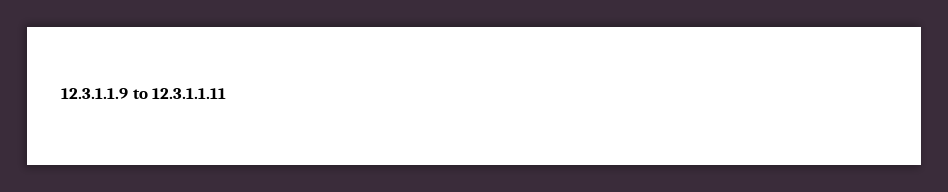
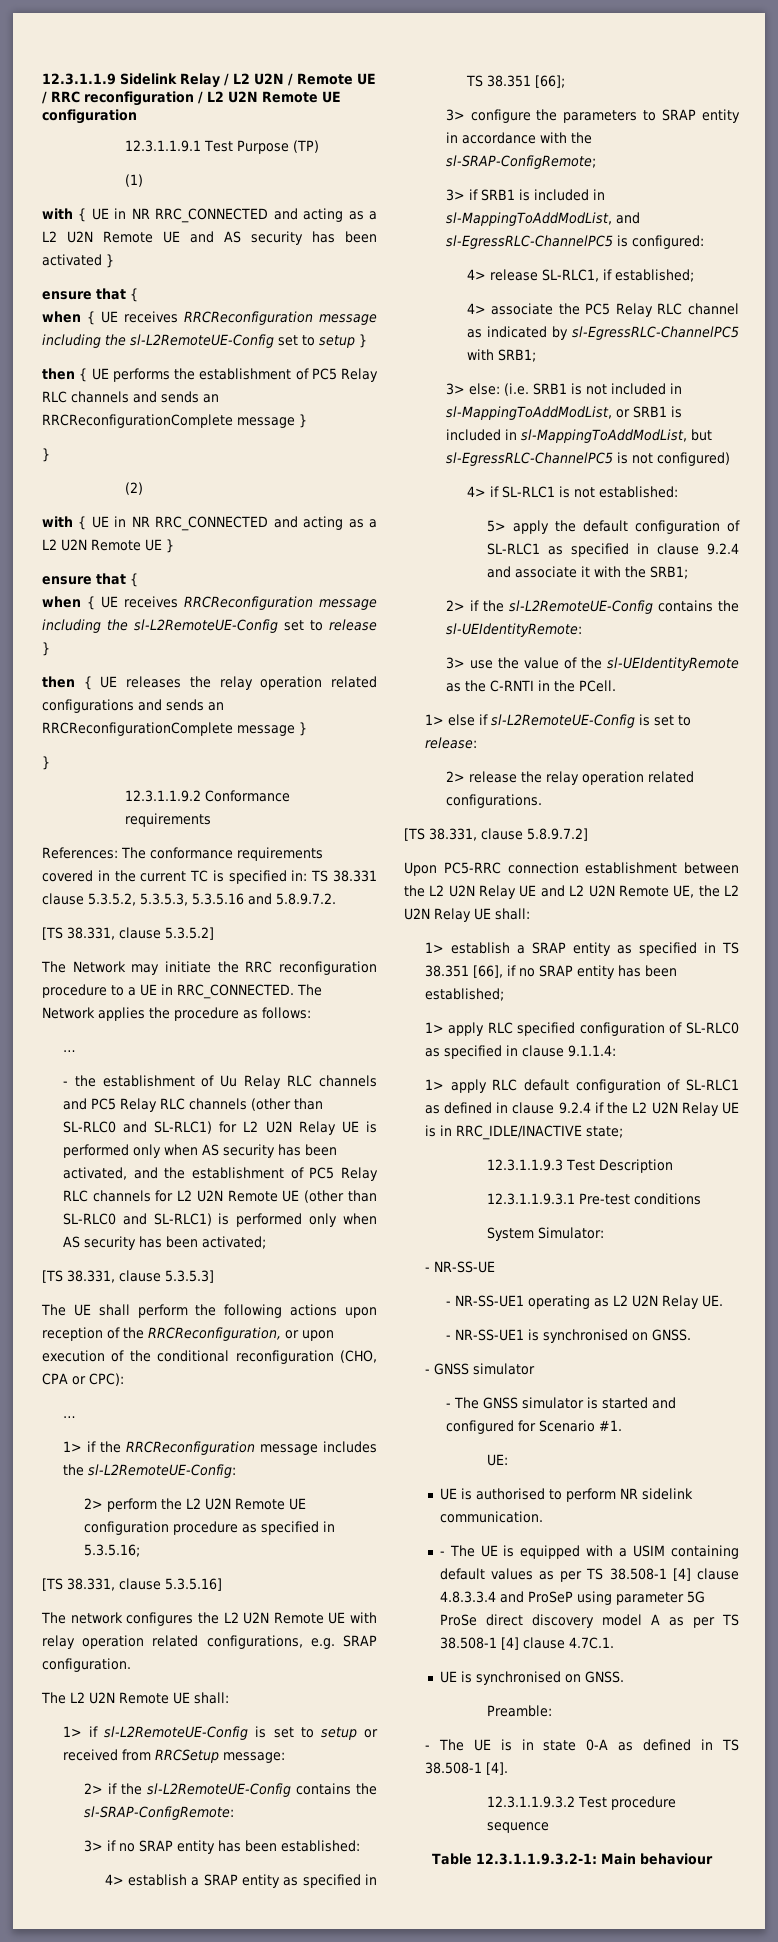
[132,88,227,99] to 12.3.1.1.11 -> [120,73,376,88] [42,91,341,106] [42,109,137,124] [125,140,320,154] [125,174,144,187] [42,208,378,223] [42,231,377,245] [42,254,114,268] [42,288,138,302] [42,311,377,325] [42,334,367,348] [42,368,378,382] [42,391,219,403] [42,414,307,428] [42,448,50,462] [125,482,144,495] [42,516,378,531] [42,539,174,553] [42,573,138,587] [42,596,377,610] [42,619,377,633] [42,642,50,656] [42,676,378,690] [42,699,224,713] [42,722,307,736] [42,756,50,770] [125,790,291,802] [125,813,212,827] [42,847,323,861] [42,870,377,884] [42,893,336,906] [42,927,214,940] [41,961,377,975] [42,984,322,999] [42,1007,311,1021] [62,1050,76,1052] [62,1075,377,1089] [62,1098,323,1112] [62,1121,377,1135] [62,1144,337,1158] [62,1167,378,1181] [62,1190,377,1203] [62,1213,377,1227] [62,1236,266,1250] [42,1270,214,1283] [41,1304,377,1318] [42,1327,334,1341] [42,1350,377,1364] [42,1373,124,1386] [62,1416,76,1418] [62,1441,377,1455] [62,1464,236,1478] [83,1498,306,1512] [83,1521,335,1535] [83,1544,140,1557] [42,1578,222,1591] [41,1612,377,1626] [42,1635,377,1649] [42,1658,131,1672] [41,1692,229,1704] [62,1726,378,1740] [62,1749,285,1763] [83,1783,377,1797] [83,1806,234,1820] [83,1840,360,1854] [104,1874,377,1888] [465,75,565,88] [445,109,740,123] [445,132,592,144] [445,155,596,169] [445,189,605,201] [445,212,640,226] [445,235,704,249] [466,269,694,282] [466,303,739,317] [466,326,739,340] [466,349,536,362] [445,383,682,396] [445,406,682,420] [445,429,712,443] [445,452,730,466] [466,486,678,498] [487,520,740,534] [487,543,739,557] [487,566,689,579] [445,600,739,614] [445,623,582,637] [445,657,739,671] [445,680,616,692] [424,714,691,728] [424,737,477,749] [445,771,694,785] [445,794,542,808] [404,828,588,841] [404,862,739,876] [404,885,739,899] [404,908,530,922] [424,942,739,956] [424,965,677,979] [424,988,504,1001] [424,1022,739,1036] [424,1045,616,1059] [424,1079,739,1093] [424,1102,739,1116] [424,1125,623,1140] [487,1159,674,1173] [487,1193,702,1205] [487,1227,605,1241] [424,1261,495,1273] [445,1295,723,1309] [445,1329,691,1343] [424,1363,535,1375] [445,1397,676,1409] [445,1420,622,1434] [487,1454,509,1466] [439,1488,693,1502] [439,1511,543,1523] [439,1545,739,1559] [439,1568,739,1582] [439,1591,705,1605] [439,1614,739,1628] [439,1637,614,1650] [439,1671,624,1685] [487,1705,553,1717] [424,1739,739,1751] [424,1762,508,1775] [487,1796,677,1810] [487,1822,550,1833] [431,1853,713,1865] Sidelink Relay / L2 U2N / Remote UE / RRC reconfiguration / L2 U2N Remote UE configuration // 12.3.1.1.9.1 Test Purpose (TP) // (1) // with { UE in NR RRC_CONNECTED and acting as a L2 U2N Remote UE and AS security has been activated } // ensure that { // when { UE receives RRCReconfiguration message including the sl-L2RemoteUE-Config set to setup } // then { UE performs the establishment of PC5 Relay RLC channels and sends an RRCReconfigurationComplete message } // } // (2) // with { UE in NR RRC_CONNECTED and acting as a L2 U2N Remote UE } // ensure that { // when { UE receives RRCReconfiguration message including the sl-L2RemoteUE-Config set to release } // then { UE releases the relay operation related configurations and sends an RRCReconfigurationComplete message } // } // 12.3.1.1.9.2 Conformance requirements // References: The conformance requirements covered in the current TC is specified in: TS 38.331 clause 5.3.5.2, 5.3.5.3, 5.3.5.16 and 5.8.9.7.2. // [TS 38.331, clause 5.3.5.2] // The Network may initiate the RRC reconfiguration procedure to a UE in RRC_CONNECTED. The Network applies the procedure as follows: // … // - the establishment of Uu Relay RLC channels and PC5 Relay RLC channels (other than SL-RLC0 and SL-RLC1) for L2 U2N Relay UE is performed only when AS security has been activated, and the establishment of PC5 Relay RLC channels for L2 U2N Remote UE (other than SL-RLC0 and SL-RLC1) is performed only when AS security has been activated; // [TS 38.331, clause 5.3.5.3] // The UE shall perform the following actions upon reception of the RRCReconfiguration, or upon execution of the conditional reconfiguration (CHO, CPA or CPC): // … // 1> if the RRCReconfiguration message includes the sl-L2RemoteUE-Config: // 2> perform the L2 U2N Remote UE configuration procedure as specified in 5.3.5.16; // [TS 38.331, clause 5.3.5.16] // The network configures the L2 U2N Remote UE with relay operation related configurations, e.g. SRAP configuration. // The L2 U2N Remote UE shall: // 1> if sl-L2RemoteUE-Config is set to setup or received from RRCSetup message: // 2> if the sl-L2RemoteUE-Config contains the sl-SRAP-ConfigRemote: // 3> if no SRAP entity has been established: // 4> establish a SRAP entity as specified in TS 38.351 [66]; // 3> configure the parameters to SRAP entity in accordance with the sl-SRAP-ConfigRemote; // 3> if SRB1 is included in sl-MappingToAddModList, and sl-EgressRLC-ChannelPC5 is configured: // 4> release SL-RLC1, if established; // 4> associate the PC5 Relay RLC channel as indicated by sl-EgressRLC-ChannelPC5 with SRB1; // 3> else: (i.e. SRB1 is not included in sl-MappingToAddModList, or SRB1 is included in sl-MappingToAddModList, but sl-EgressRLC-ChannelPC5 is not configured) // 4> if SL-RLC1 is not established: // 5> apply the default configuration of SL-RLC1 as specified in clause 9.2.4 and associate it with the SRB1; // 2> if the sl-L2RemoteUE-Config contains the sl-UEIdentityRemote: // 3> use the value of the sl-UEIdentityRemote as the C-RNTI in the PCell. // 1> else if sl-L2RemoteUE-Config is set to release: // 2> release the relay operation related configurations. // [TS 38.331, clause 5.8.9.7.2] // Upon PC5-RRC connection establishment between the L2 U2N Relay UE and L2 U2N Remote UE, the L2 U2N Relay UE shall: // 1> establish a SRAP entity as specified in TS 38.351 [66], if no SRAP entity has been established; // 1> apply RLC specified configuration of SL-RLC0 as specified in clause 9.1.1.4: // 1> apply RLC default configuration of SL-RLC1 as defined in clause 9.2.4 if the L2 U2N Relay UE is in RRC_IDLE/INACTIVE state; // 12.3.1.1.9.3 Test Description // 12.3.1.1.9.3.1 Pre-test conditions // System Simulator: // - NR-SS-UE // - NR-SS-UE1 operating as L2 U2N Relay UE. // - NR-SS-UE1 is synchronised on GNSS. // - GNSS simulator // - The GNSS simulator is started and configured for Scenario #1. // UE: // UE is authorised to perform NR sidelink communication. // - The UE is equipped with a USIM containing default values as per TS 38.508-1 [4] clause 4.8.3.3.4 and ProSeP using parameter 5G ProSe direct discovery model A as per TS 38.508-1 [4] clause 4.7C.1. // UE is synchronised on GNSS. // Preamble: // - The UE is in state 0-A as defined in TS 38.508-1 [4]. // 12.3.1.1.9.3.2 Test procedure sequence // Table 12.3.1.1.9.3.2-1: Main behaviour

